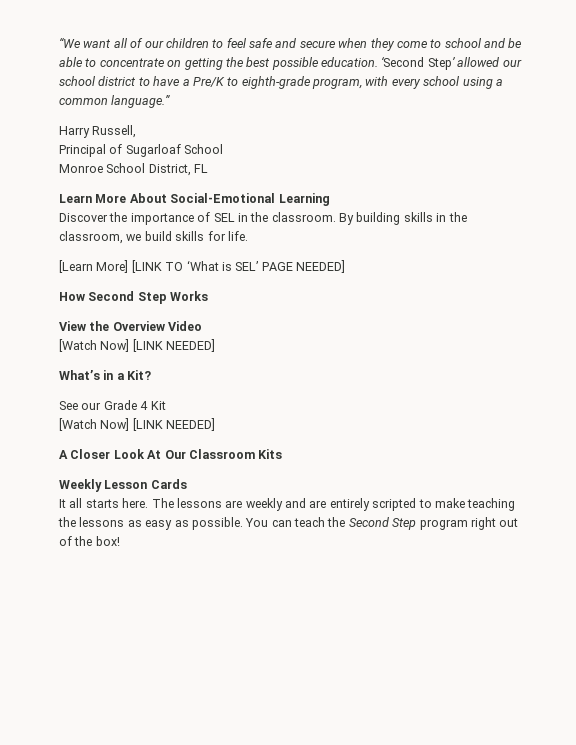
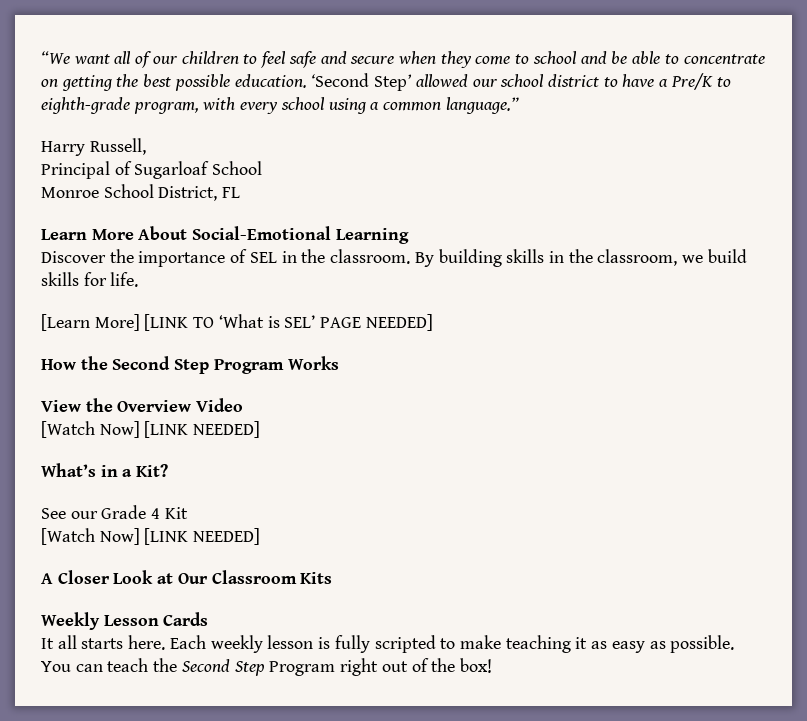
[88,291,167,304] Second Step -> [80,356,284,374] the Second Step Program
[147,450,162,459] At -> [157,573,174,584] at
[151,498,370,511] The lessons are weekly and are entirely -> [169,635,370,653] Each weekly lesson is fully
[58,517,125,527] the lessons -> [575,637,588,649] it
[419,519,468,530] program -> [269,661,336,676] Program

